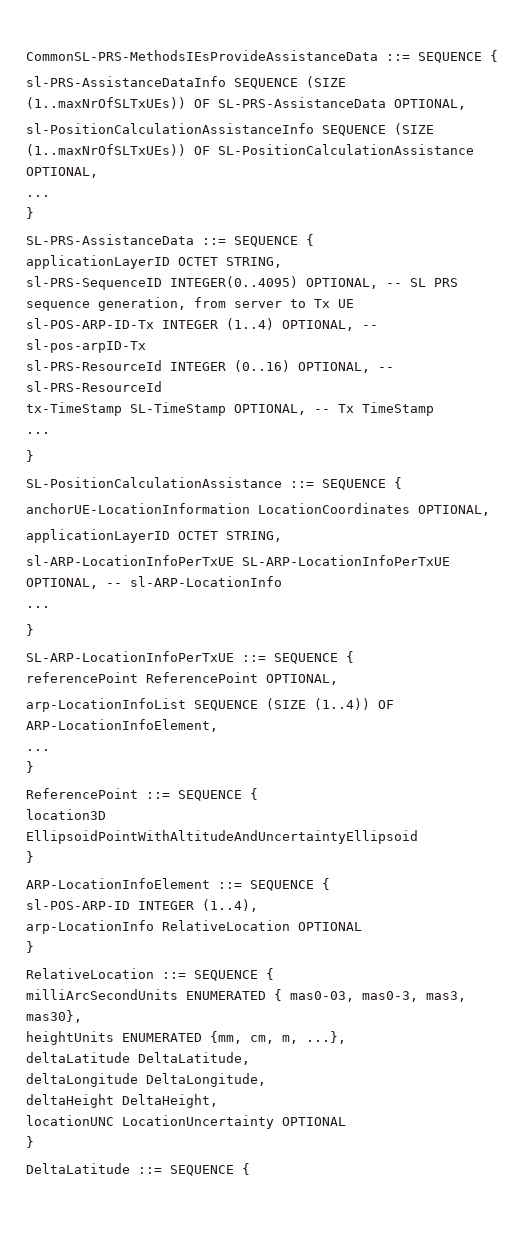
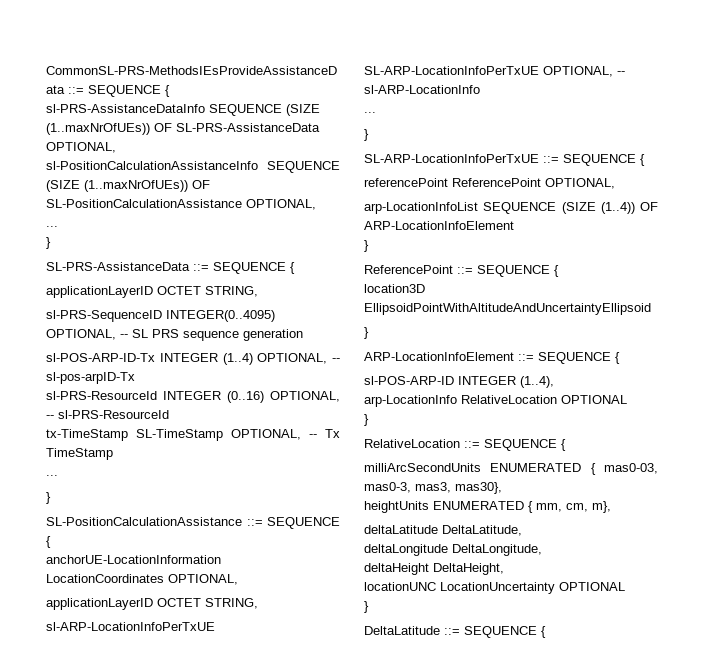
[26,97,186,109] (1..maxNrOfSLTxUEs)) -> [46,123,150,135] (1..maxNrOfUEs))
[26,144,186,156] (1..maxNrOfSLTxUEs)) -> [84,180,188,192] (1..maxNrOfUEs))
[98,297,354,311] generation, from server to Tx UE -> [243,329,303,341] generation
[26,719,218,732] [26,749,50,751] ARP-LocationInfoElement, // ... -> [364,221,514,230] ARP-LocationInfoElement
[210,1031,346,1044] {mm, cm, m, ...}, -> [528,501,611,513] { mm, cm, m},

